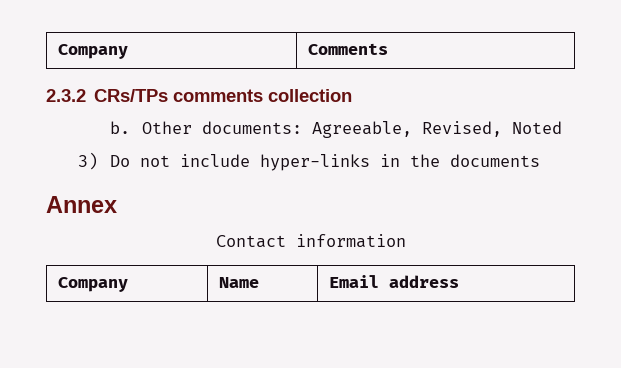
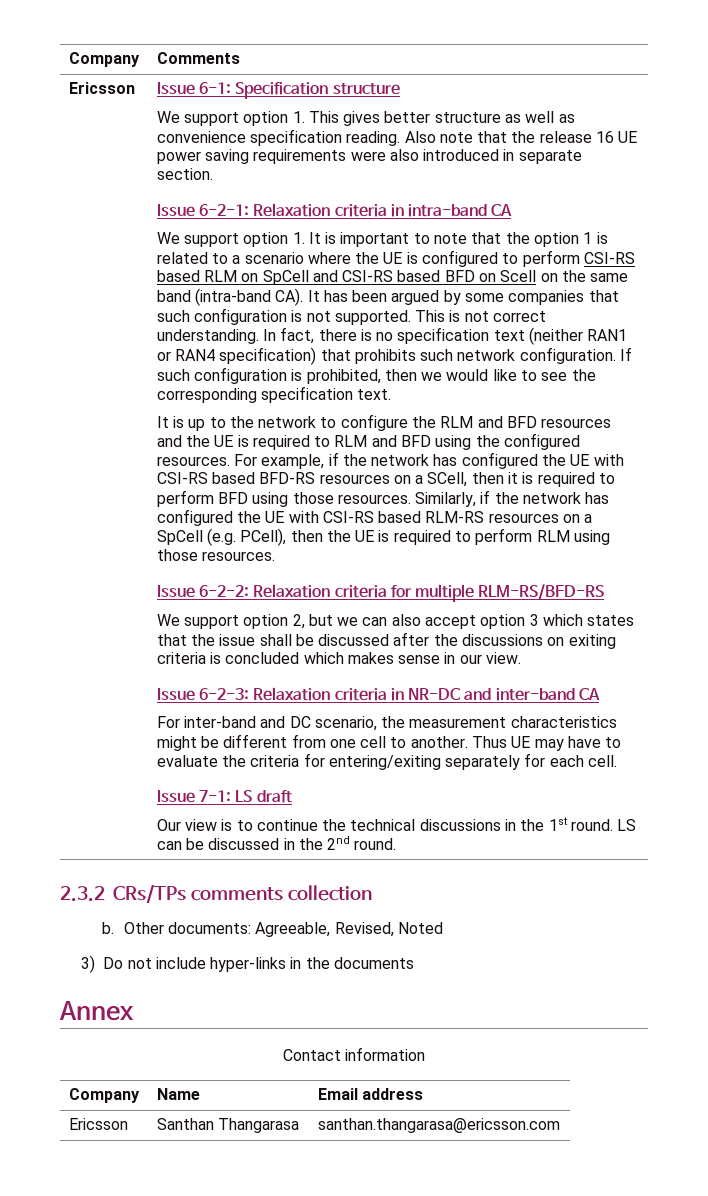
(388, 49) none -> [68,82,135,94] [156,82,400,99] [156,111,575,126] [156,129,638,146] [156,149,582,164] [156,168,213,180] [156,203,513,217] [156,232,608,247] [156,250,636,267] [156,270,629,285] [156,288,619,306] [156,308,547,325] [156,327,628,345] [156,347,633,365] [156,367,596,384] [156,386,392,403] [156,414,612,431] [156,433,581,450] [156,452,624,469] [156,472,616,487] [156,490,610,507] [156,509,593,526] [156,528,611,546] [156,549,275,561] [156,584,605,602] [156,614,635,629] [156,632,616,649] [156,652,522,664] [156,687,601,701] [156,716,617,731] [156,734,622,751] [156,753,618,770] [156,790,292,803] [156,817,637,831] [156,836,397,850] // Ericsson | Issue 6-1: Specification structure // We support option 1. This gives better structure as well as convenience specification reading. Also note that the release 16 UE power saving requirements were also introduced in separate section. // Issue 6-2-1: Relaxation criteria in intra-band CA // We support option 1. It is important to note that the option 1 is related to a scenario where the UE is configured to perform CSI-RS based RLM on SpCell and CSI-RS based BFD on Scell on the same band (intra-band CA). It has been argued by some companies that such configuration is not supported. This is not correct understanding. In fact, there is no specification text (neither RAN1 or RAN4 specification) that prohibits such network configuration. If such configuration is prohibited, then we would like to see the corresponding specification text. // It is up to the network to configure the RLM and BFD resources and the UE is required to RLM and BFD using the configured resources. For example, if the network has configured the UE with CSI-RS based BFD-RS resources on a SCell, then it is required to perform BFD using those resources. Similarly, if the network has configured the UE with CSI-RS based RLM-RS resources on a SpCell (e.g. PCell), then the UE is required to perform RLM using those resources. // Issue 6-2-2: Relaxation criteria for multiple RLM-RS/BFD-RS // We support option 2, but we can also accept option 3 which states that the issue shall be discussed after the discussions on exiting criteria is concluded which makes sense in our view. // Issue 6-2-3: Relaxation criteria in NR-DC and inter-band CA // For inter-band and DC scenario, the measurement characteristics might be different from one cell to another. Thus UE may have to evaluate the criteria for entering/exiting separately for each cell. // Issue 7-1: LS draft // Our view is to continue the technical discussions in the 1st round. LS can be discussed in the 2nd round.
(459, 281) none -> [68,1118,128,1130] [156,1118,299,1133] [317,1118,560,1133] // Ericsson | Santhan Thangarasa | santhan.thangarasa@ericsson.com

